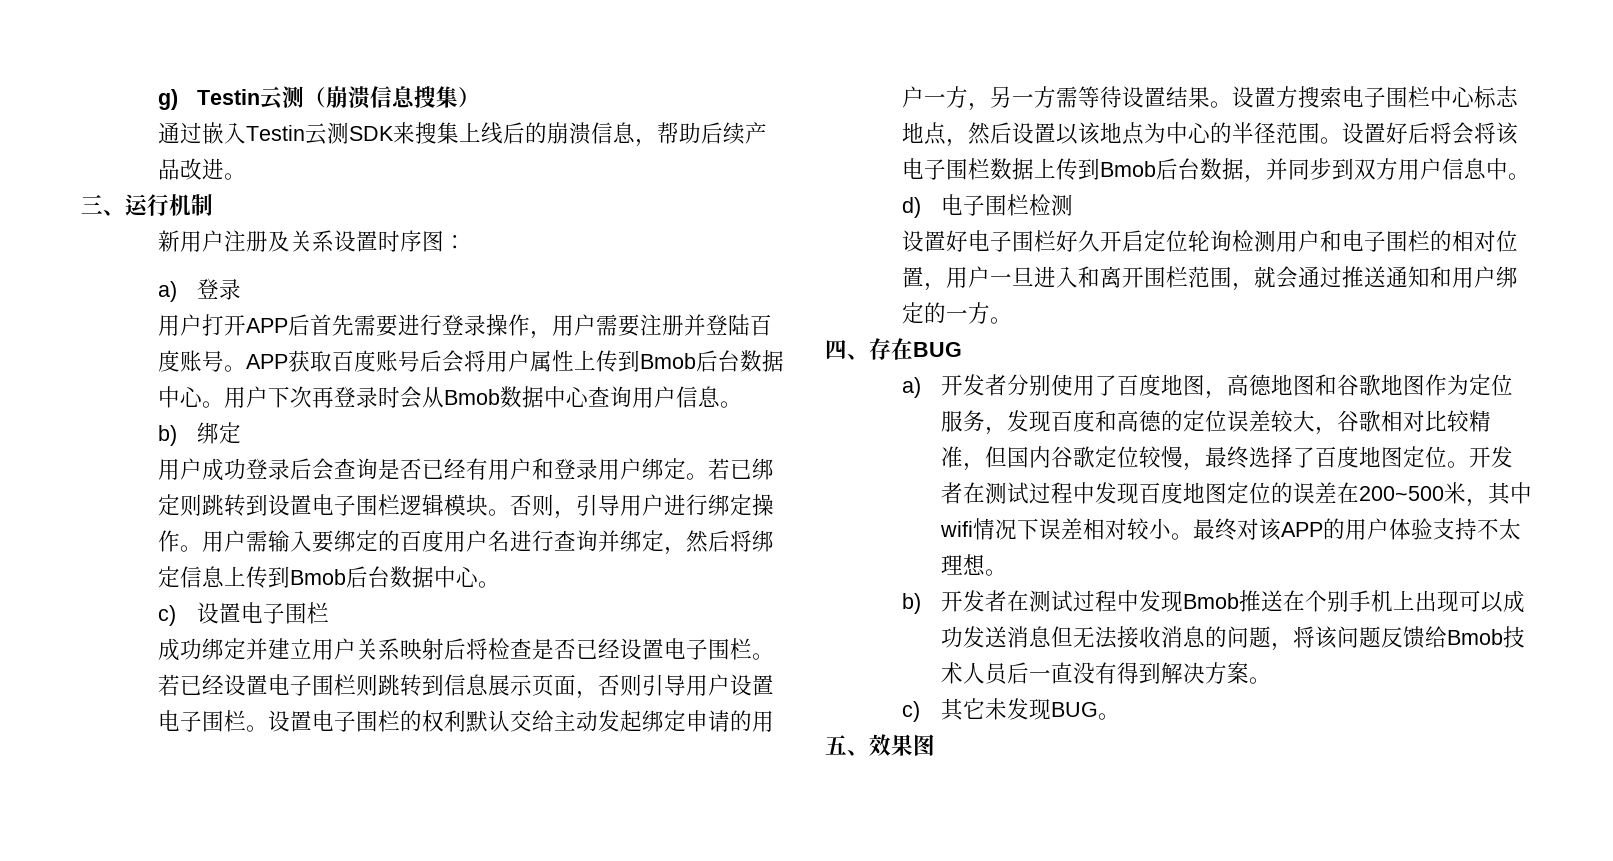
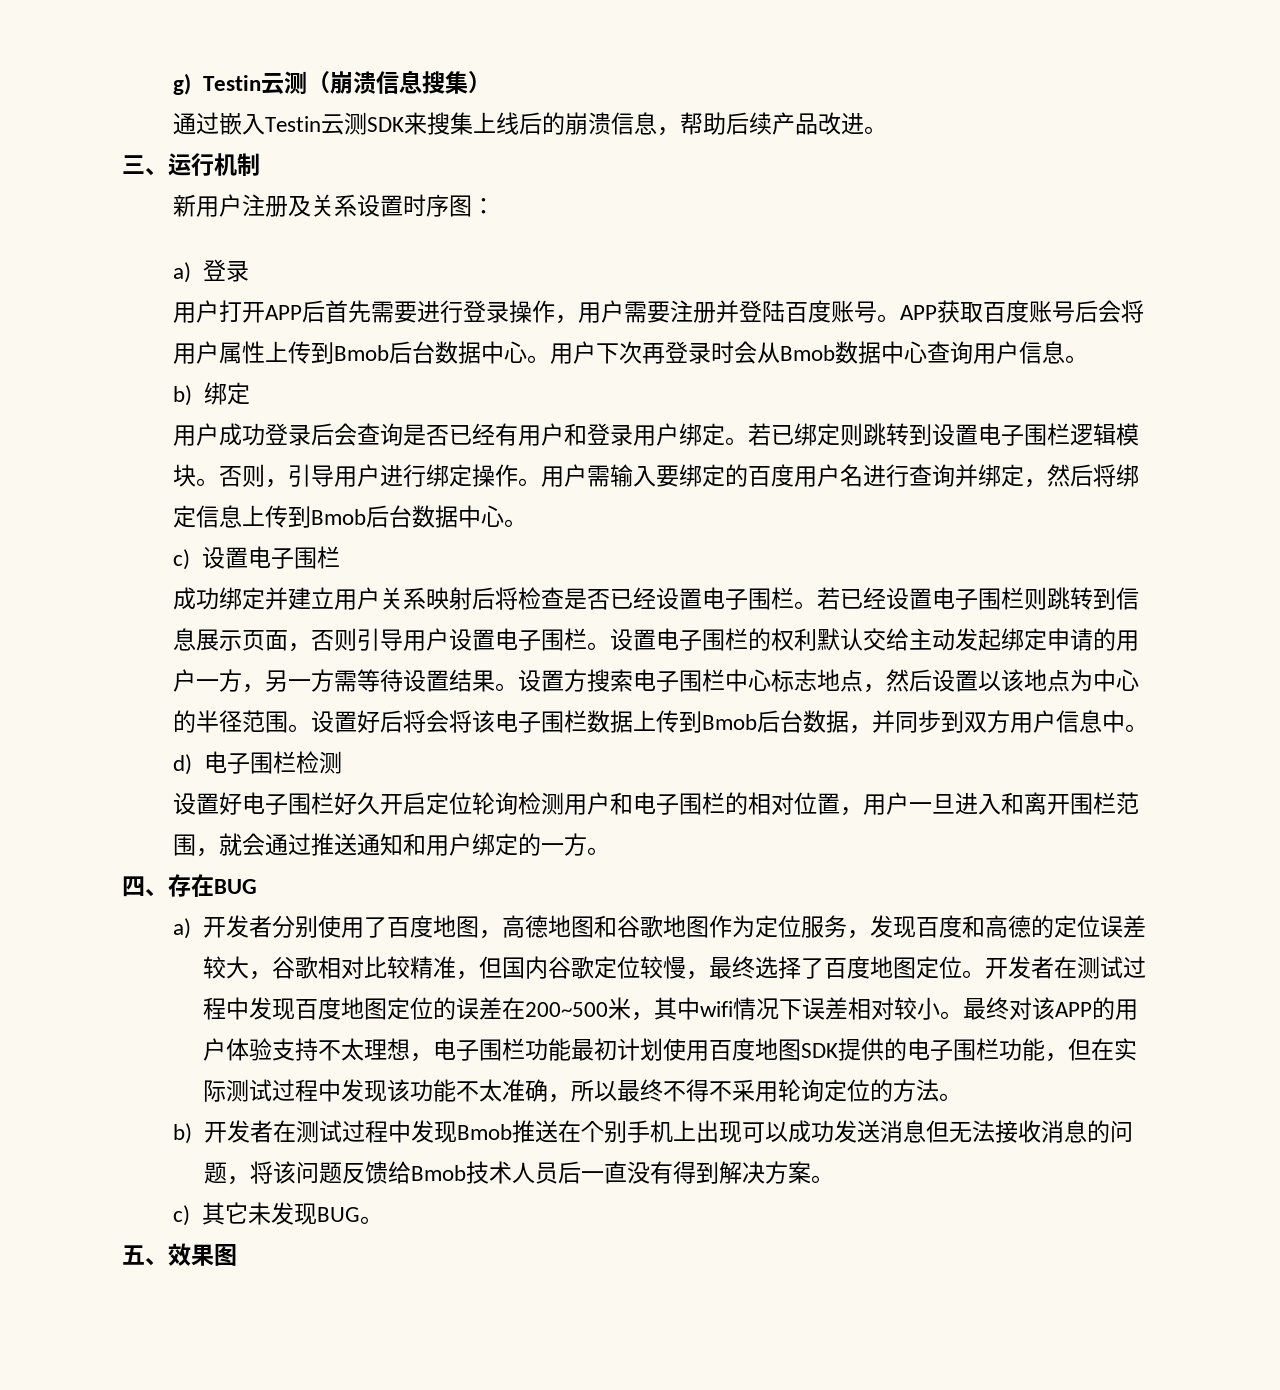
(985, 565) none -> [409,1038,1137,1062] [202,1079,939,1103] ，电子围栏功能最初计划使用百度地图SDK提供的电子围栏功能，但在实际测试过程中发现该功能不太准确，所以最终不得不采用轮询定位的方法

